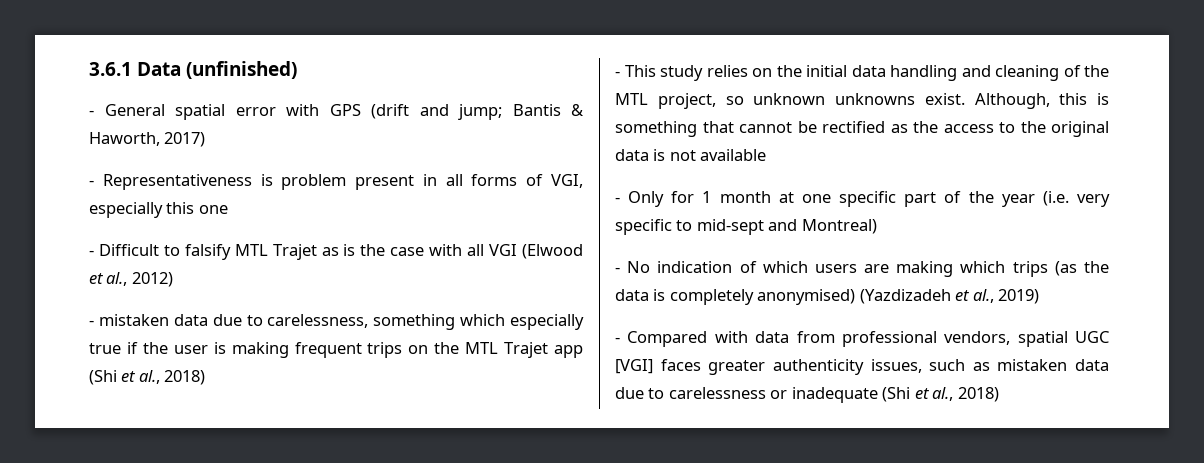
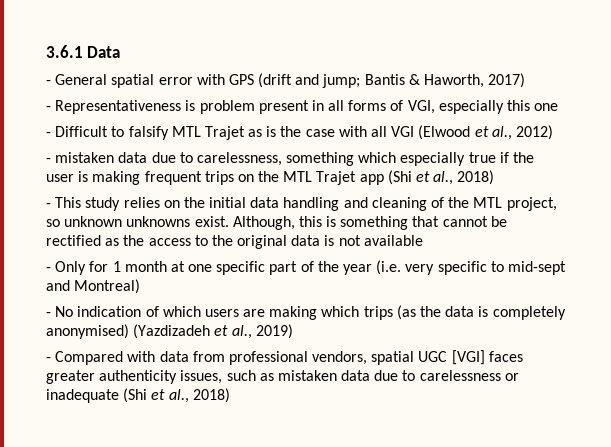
[186,61,298,79] (unfinished) -> (121, 52) none

